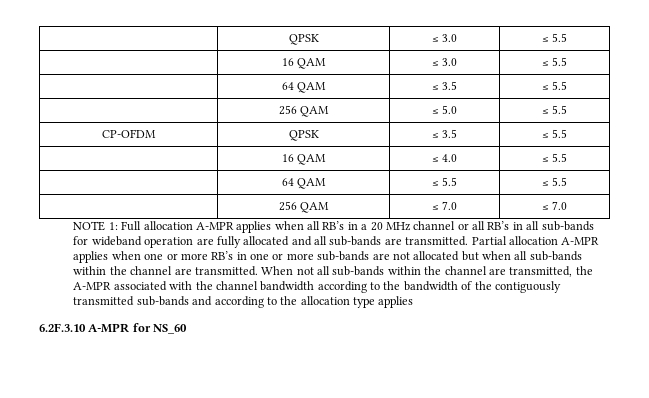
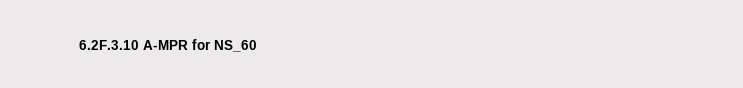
[288,34,319,45] [431,34,458,42] [541,33,568,42] [281,58,327,69] [431,58,458,66] [541,57,568,66] [281,82,327,93] [431,81,458,90] [541,81,568,90] [278,105,330,117] [431,105,458,114] [541,105,568,114] [102,129,156,138] [288,130,319,141] [431,129,458,138] [541,129,568,138] [281,154,327,165] [431,154,458,162] [541,153,568,162] [281,178,327,189] [431,177,458,186] [541,177,568,186] [278,201,330,213] [431,201,458,210] [541,201,568,210] [73,221,594,233] [73,236,600,248] [73,251,582,263] [73,266,593,277] [73,281,561,293] [73,296,414,308] | QPSK | ≤ 3.0 | ≤ 5.5 // | 16 QAM | ≤ 3.0 | ≤ 5.5 // | 64 QAM | ≤ 3.5 | ≤ 5.5 // | 256 QAM | ≤ 5.0 | ≤ 5.5 // CP-OFDM | QPSK | ≤ 3.5 | ≤ 5.5 // | 16 QAM | ≤ 4.0 | ≤ 5.5 // | 64 QAM | ≤ 5.5 | ≤ 5.5 // | 256 QAM | ≤ 7.0 | ≤ 7.0 // NOTE 1: Full allocation A-MPR applies when all RB’s in a 20 MHz channel or all RB’s in all sub-bands for wideband operation are fully allocated and all sub-bands are transmitted. Partial allocation A-MPR applies when one or more RB’s in one or more sub-bands are not allocated but when all sub-bands within the channel are transmitted. When not all sub-bands within the channel are transmitted, the A-MPR associated with the channel bandwidth according to the bandwidth of the contiguously transmitted sub-bands and according to the allocation type applies // -> (79, 45) none

